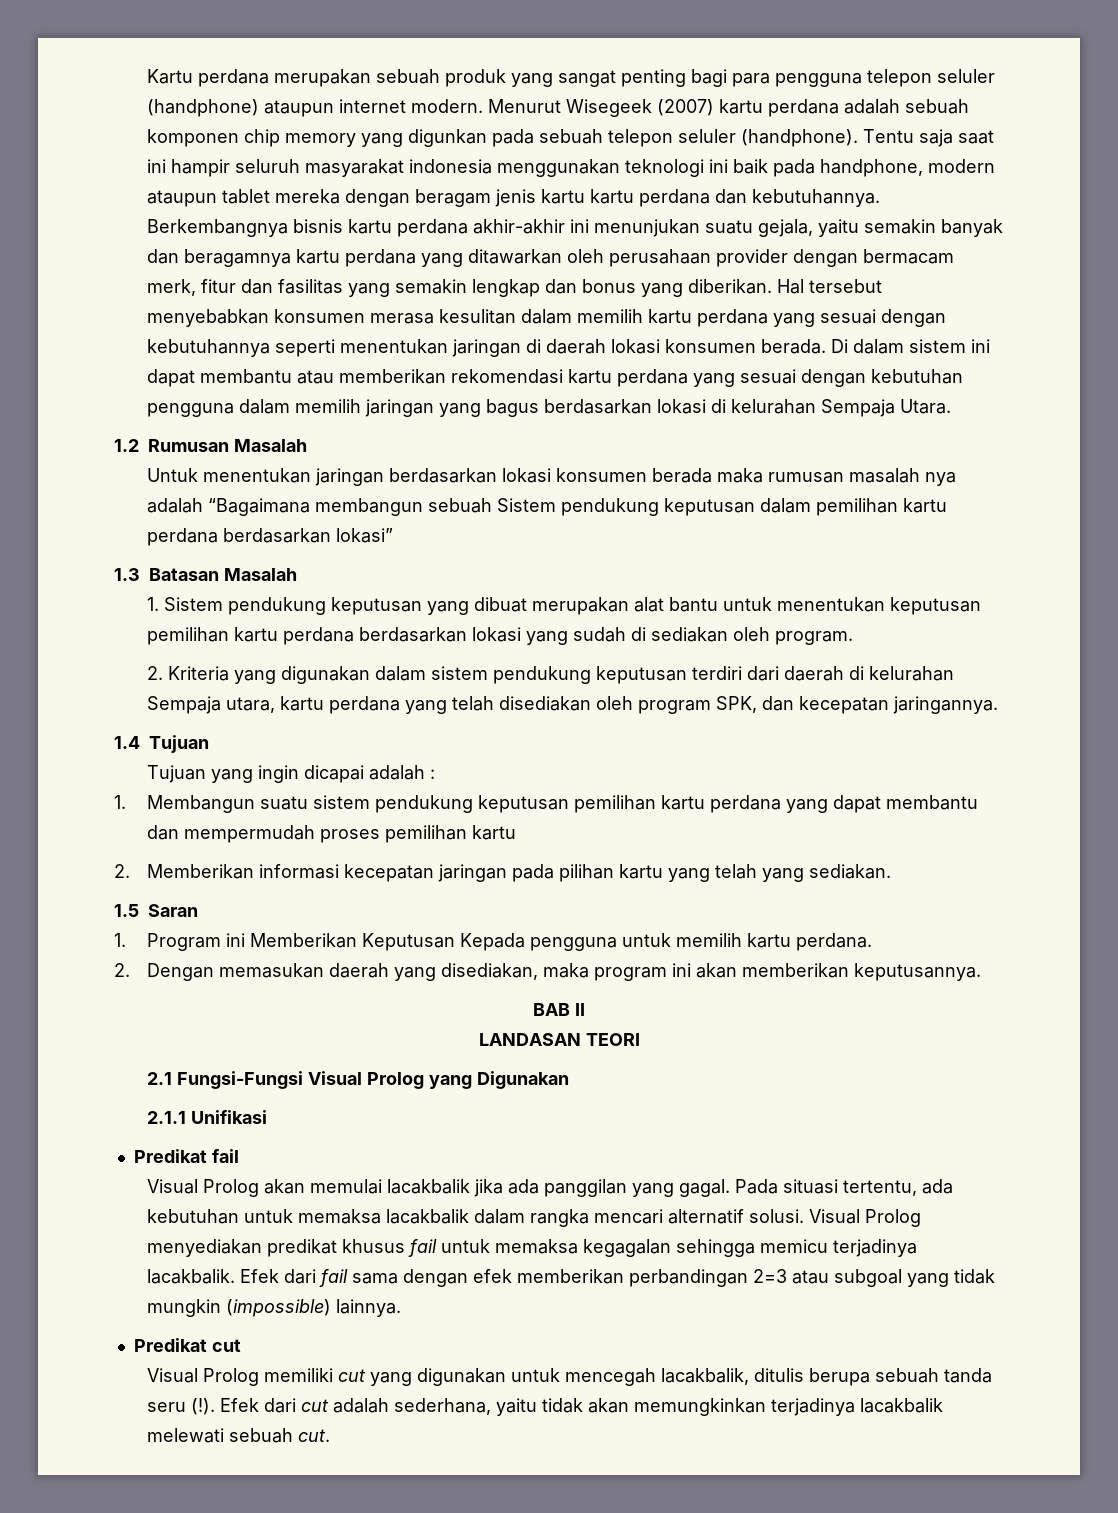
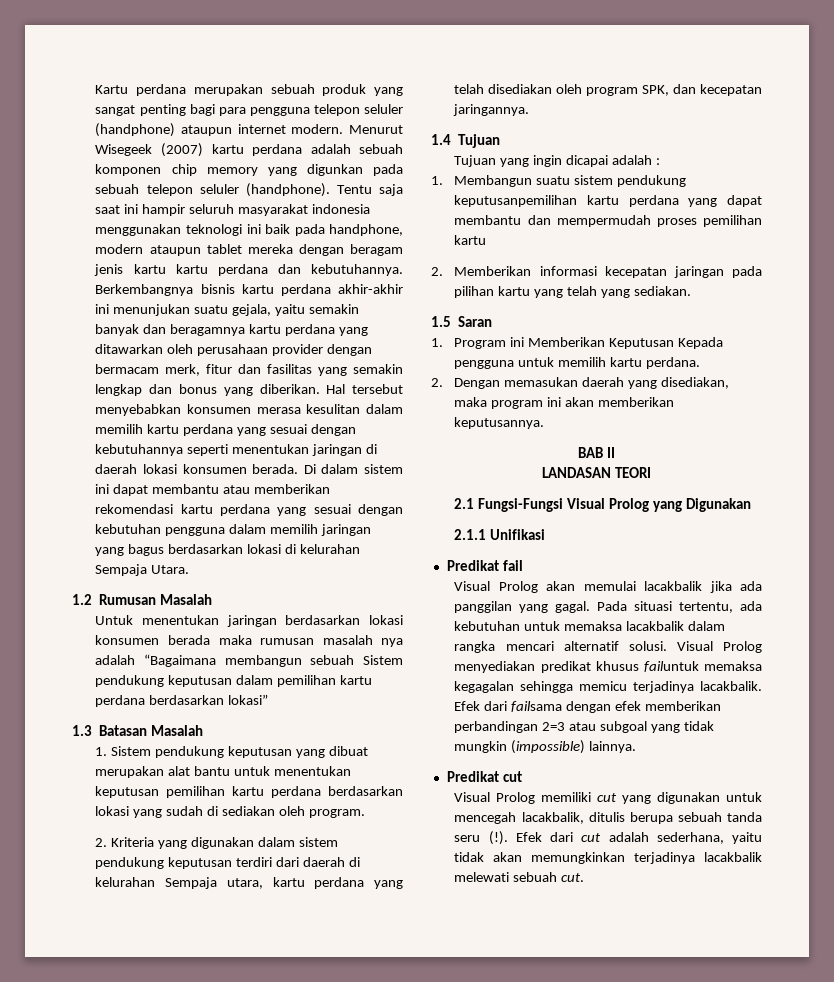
[477,795,656,813] keputusan pemilihan -> [454,195,578,207] keputusanpemilihan
[407,1239,490,1257] fail untuk -> [643,661,699,672] failuntuk
[318,1269,398,1287] fail sama -> [511,701,563,712] failsama

